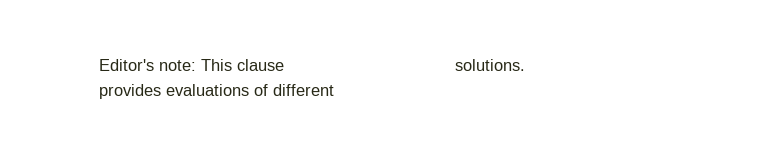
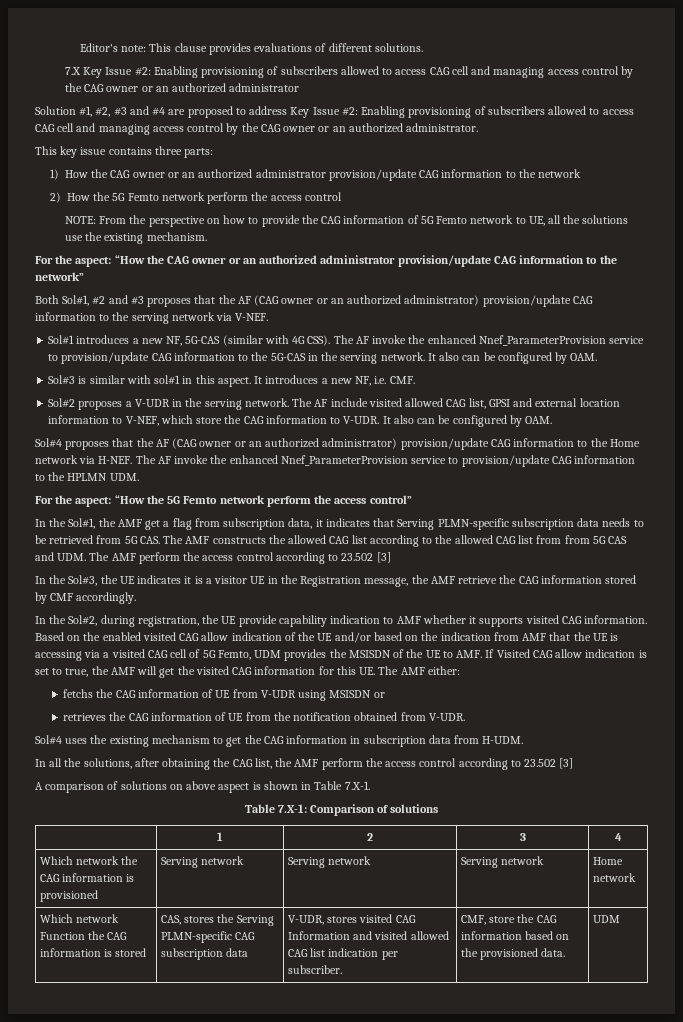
(525, 65) none -> [64,66,633,78] [64,83,300,93] [35,106,634,118] [35,123,479,135] [35,146,214,158] [49,169,582,181] [49,192,342,204] [64,215,629,227] [64,232,207,244] [35,255,617,267] [35,272,84,281] [35,295,593,307] [35,312,269,324] [48,335,645,346] [48,352,598,364] [48,375,415,387] [48,398,620,410] [48,415,553,427] [35,438,640,450] [35,455,636,467] [35,472,139,481] [35,495,412,507] [35,518,644,530] [35,535,628,547] [35,552,391,564] [35,575,637,587] [35,592,137,604] [35,615,648,627] [35,632,619,643] [35,649,647,661] [35,666,460,678] [63,689,385,701] [63,712,465,721] [35,735,524,747] [35,758,574,770] [35,781,370,793] [244,804,439,816] [217,832,223,841] [367,833,373,841] [519,833,526,841] [614,833,622,841] [39,856,139,865] [39,873,135,882] [39,890,98,902] [160,856,245,868] [287,856,372,868] [460,856,545,868] [592,857,623,865] [592,873,636,882] [39,914,120,923] [39,931,128,940] [39,948,147,957] [160,914,274,926] [160,931,256,943] [160,948,249,960] [287,914,416,925] [287,931,449,940] [287,948,398,960] [287,965,342,974] [460,914,557,925] [460,931,570,940] [460,948,566,960] [592,915,620,923] // 7.X Key Issue #2: Enabling provisioning of subscribers allowed to access CAG cell and managing access control by the CAG owner or an authorized administrator // Solution #1, #2, #3 and #4 are proposed to address Key Issue #2: Enabling provisioning of subscribers allowed to access CAG cell and managing access control by the CAG owner or an authorized administrator. // This key issue contains three parts: // 1) How the CAG owner or an authorized administrator provision/update CAG information to the network // 2) How the 5G Femto network perform the access control // NOTE: From the perspective on how to provide the CAG information of 5G Femto network to UE, all the solutions use the existing mechanism. // For the aspect: “How the CAG owner or an authorized administrator provision/update CAG information to the network” // Both Sol#1, #2 and #3 proposes that the AF (CAG owner or an authorized administrator) provision/update CAG information to the serving network via V-NEF. // Sol#1 introduces a new NF, 5G-CAS (similar with 4G CSS). The AF invoke the enhanced Nnef_ParameterProvision service to provision/update CAG information to the 5G-CAS in the serving network. It also can be configured by OAM. // Sol#3 is similar with sol#1 in this aspect. It introduces a new NF, i.e. CMF. // Sol#2 proposes a V-UDR in the serving network. The AF include visited allowed CAG list, GPSI and external location information to V-NEF, which store the CAG information to V-UDR. It also can be configured by OAM. // Sol#4 proposes that the AF (CAG owner or an authorized administrator) provision/update CAG information to the Home network via H-NEF. The AF invoke the enhanced Nnef_ParameterProvision service to provision/update CAG information to the HPLMN UDM. // For the aspect: “How the 5G Femto network perform the access control” // In the Sol#1, the AMF get a flag from subscription data, it indicates that Serving PLMN-specific subscription data needs to be retrieved from 5G CAS. The AMF constructs the allowed CAG list according to the allowed CAG list from from 5G CAS and UDM. The AMF perform the access control according to 23.502 [3] // In the Sol#3, the UE indicates it is a visitor UE in the Registration message, the AMF retrieve the CAG information stored by CMF accordingly. // In the Sol#2, during registration, the UE provide capability indication to AMF whether it supports visited CAG information. Based on the enabled visited CAG allow indication of the UE and/or based on the indication from AMF that the UE is accessing via a visited CAG cell of 5G Femto, UDM provides the MSISDN of the UE to AMF. If Visited CAG allow indication is set to true, the AMF will get the visited CAG information for this UE. The AMF either: // fetchs the CAG information of UE from V-UDR using MSISDN or // retrieves the CAG information of UE from the notification obtained from V-UDR. // Sol#4 uses the existing mechanism to get the CAG information in subscription data from H-UDM. // In all the solutions, after obtaining the CAG list, the AMF perform the access control according to 23.502 [3] // A comparison of solutions on above aspect is shown in Table 7.X-1. // Table 7.X-1: Comparison of solutions // | 1 | 2 | 3 | 4 // Which network the CAG information is provisioned | Serving network | Serving network | Serving network | Home network // Which network Function the CAG information is stored | CAS, stores the Serving PLMN-specific CAG subscription data | V-UDR, stores visited CAG Information and visited allowed CAG list indication per subscriber. | CMF, store the CAG information based on the provisioned data. | UDM

